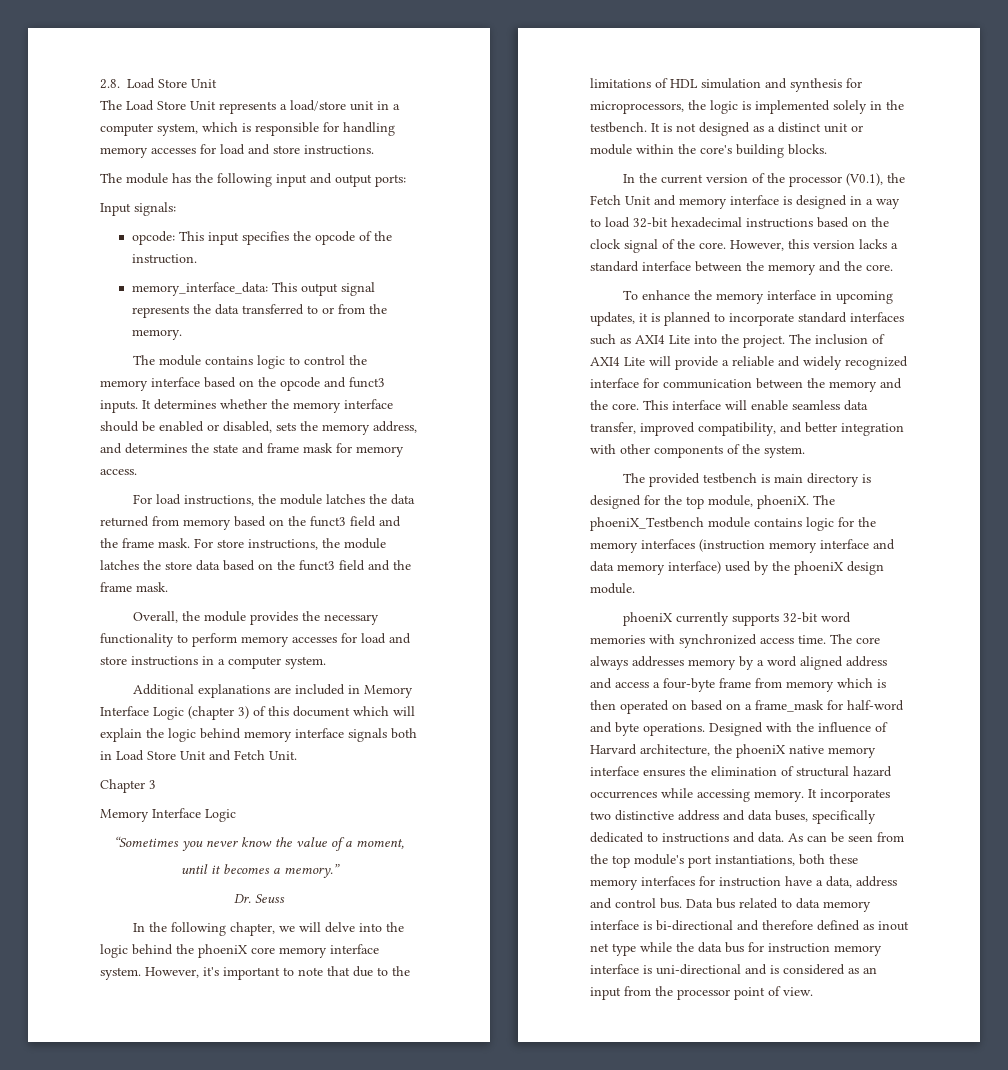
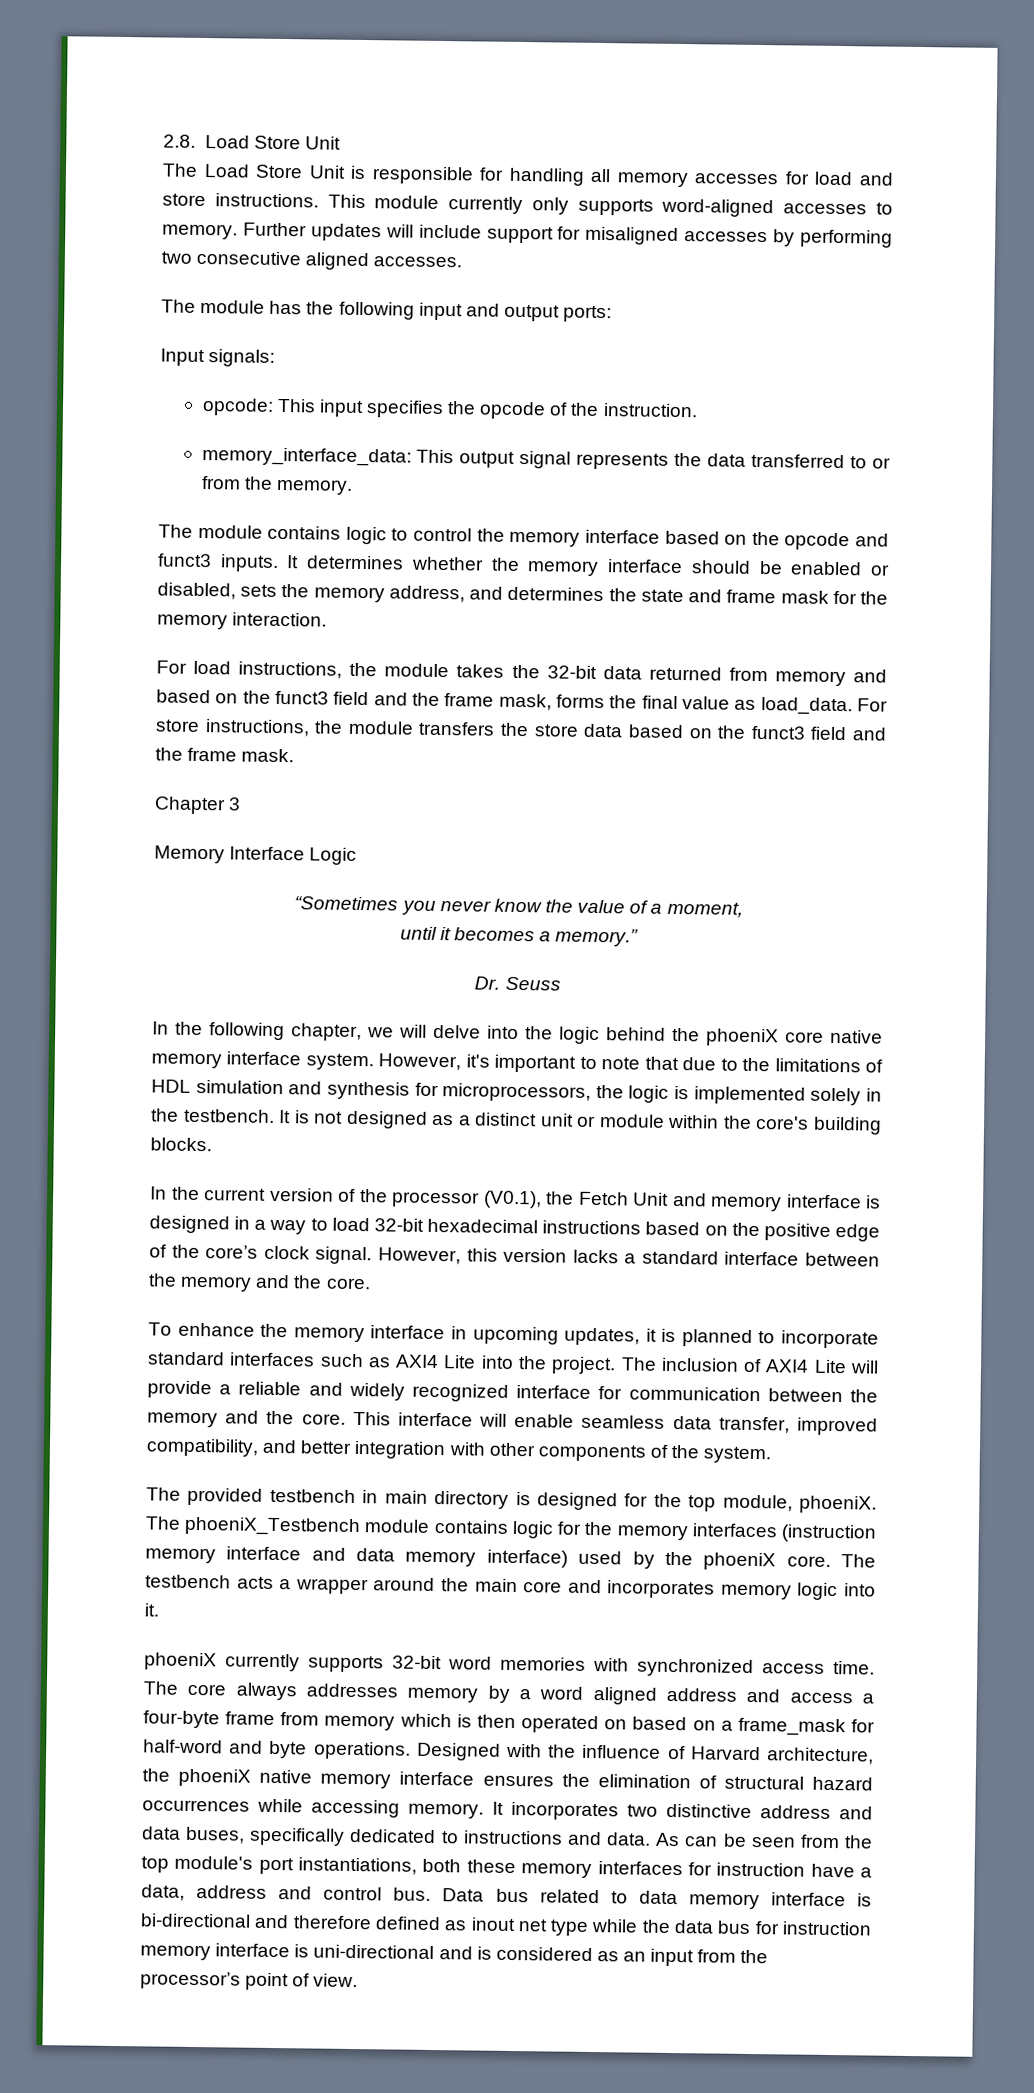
[219,100,400,114] [100,122,238,136] represents a load/store unit in a computer system, which -> (346, 172) none
(395, 129) none -> [590,168,612,183] all
(374, 150) none -> [327,194,893,218] [162,222,893,248] [161,250,463,271] This module currently only supports word-aligned accesses to memory. Further updates will include support for misaligned accesses by performing two consecutive aligned accesses.
[356,446,404,457] [100,469,137,475] memory access. -> [860,591,889,605] [157,612,328,630] the memory interaction.
[326,494,388,504] latches the -> [456,664,597,679] takes the 32-bit
[234,516,401,527] [100,538,190,548] based on the funct3 field and the frame mask. -> [853,669,888,683] [156,689,853,716] and based on the funct3 field and the frame mask, forms the final value as load_data.
[100,560,139,570] latches -> [418,721,496,736] transfers
[133,611,380,625] [100,633,411,647] [100,656,326,669] [133,684,414,698] [100,706,415,720] [100,728,417,742] [100,750,297,761] // Overall, the module provides the necessary functionality to perform memory accesses for load and store instructions in a computer system. // Additional explanations are included in Memory Interface Logic (chapter 3) of this document which will explain the logic behind memory interface signals both in Load Store Unit and Fetch Unit. -> (295, 755) none
(275, 950) none -> [830,1029,883,1044] native
[590,239,726,253] clock signal of the core. -> [763,1223,880,1242] [149,1244,373,1265] positive edge of the core’s clock signal.
[761,474,771,483] is -> [362,1490,379,1504] in
[847,561,884,575] [590,583,635,594] design module. -> [786,1554,877,1568] [145,1574,877,1601] [144,1603,159,1617] core. The testbench acts a wrapper around the main core and incorporates memory logic into it.
[677,989,730,1000] processor -> [140,1971,241,1990] processor’s

